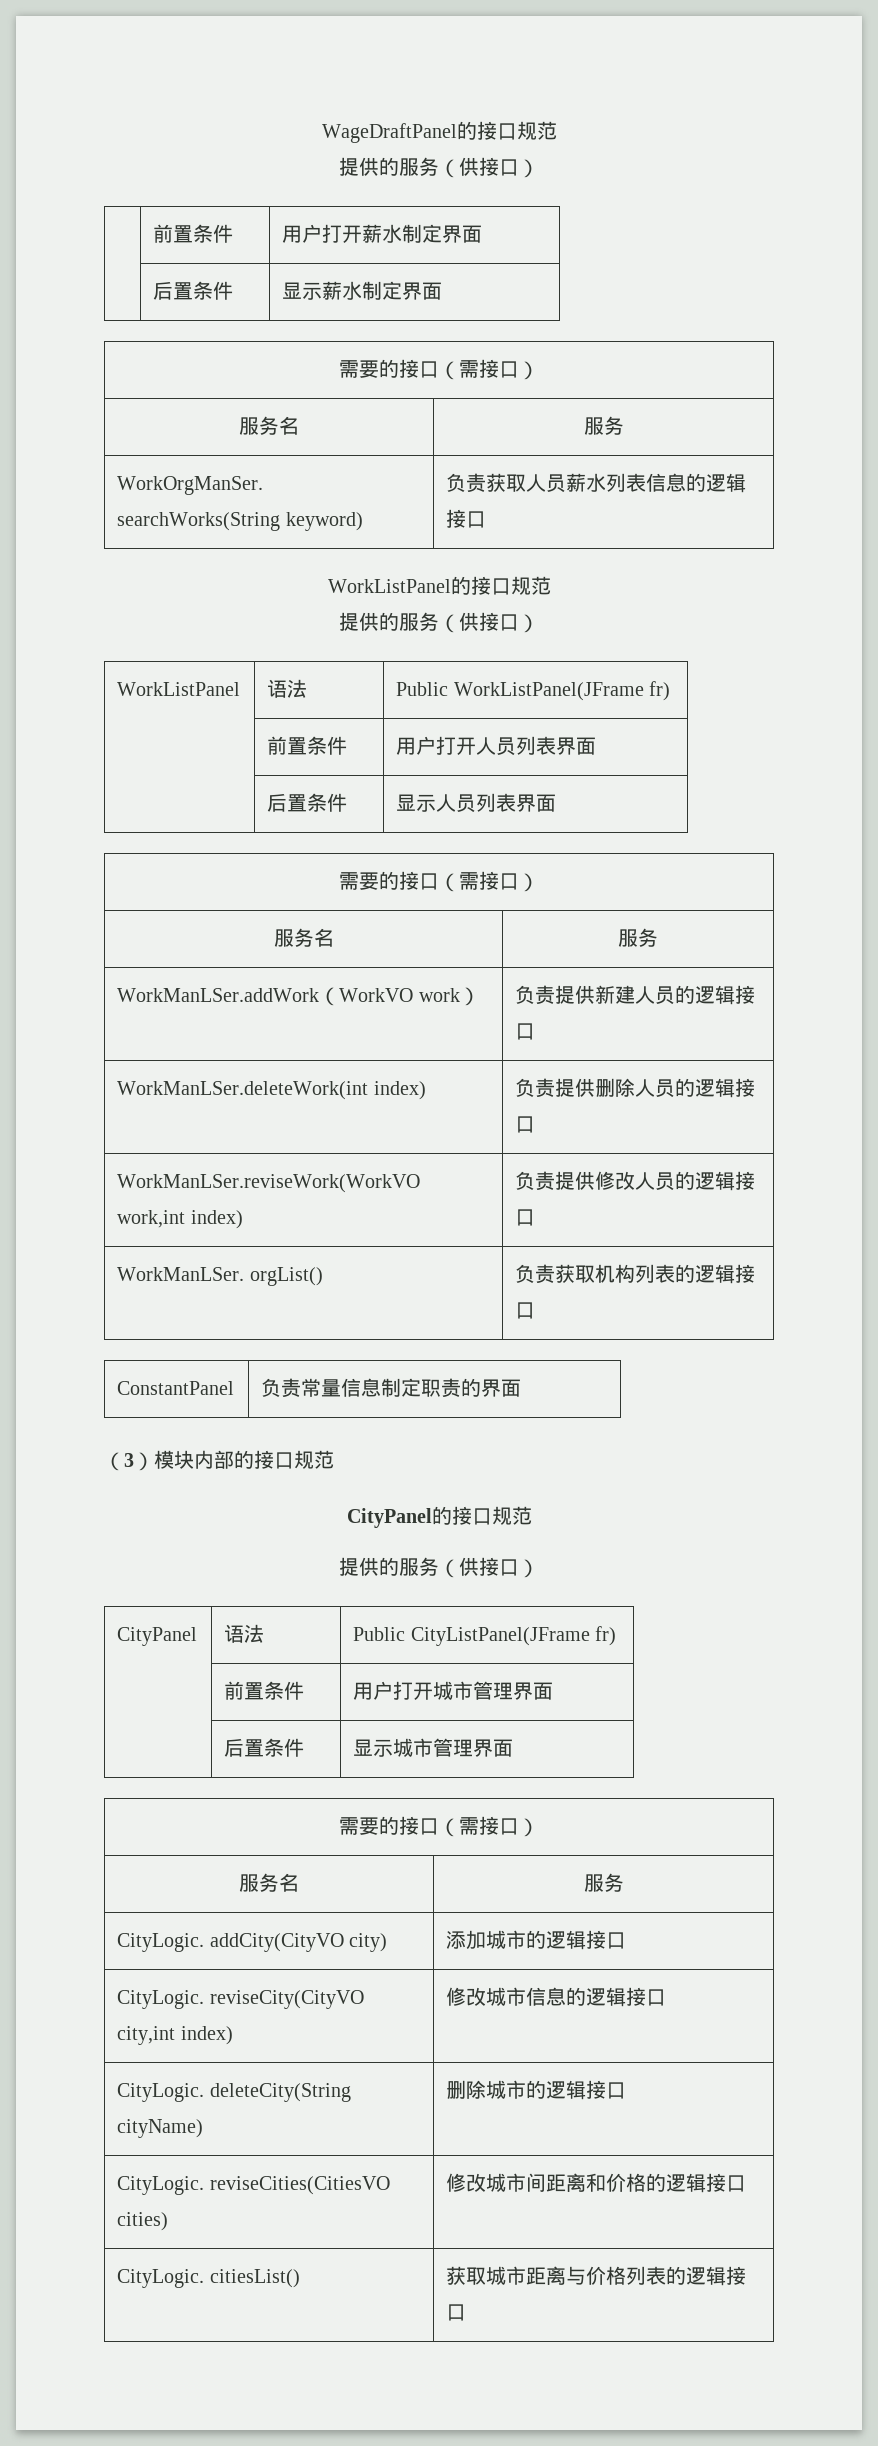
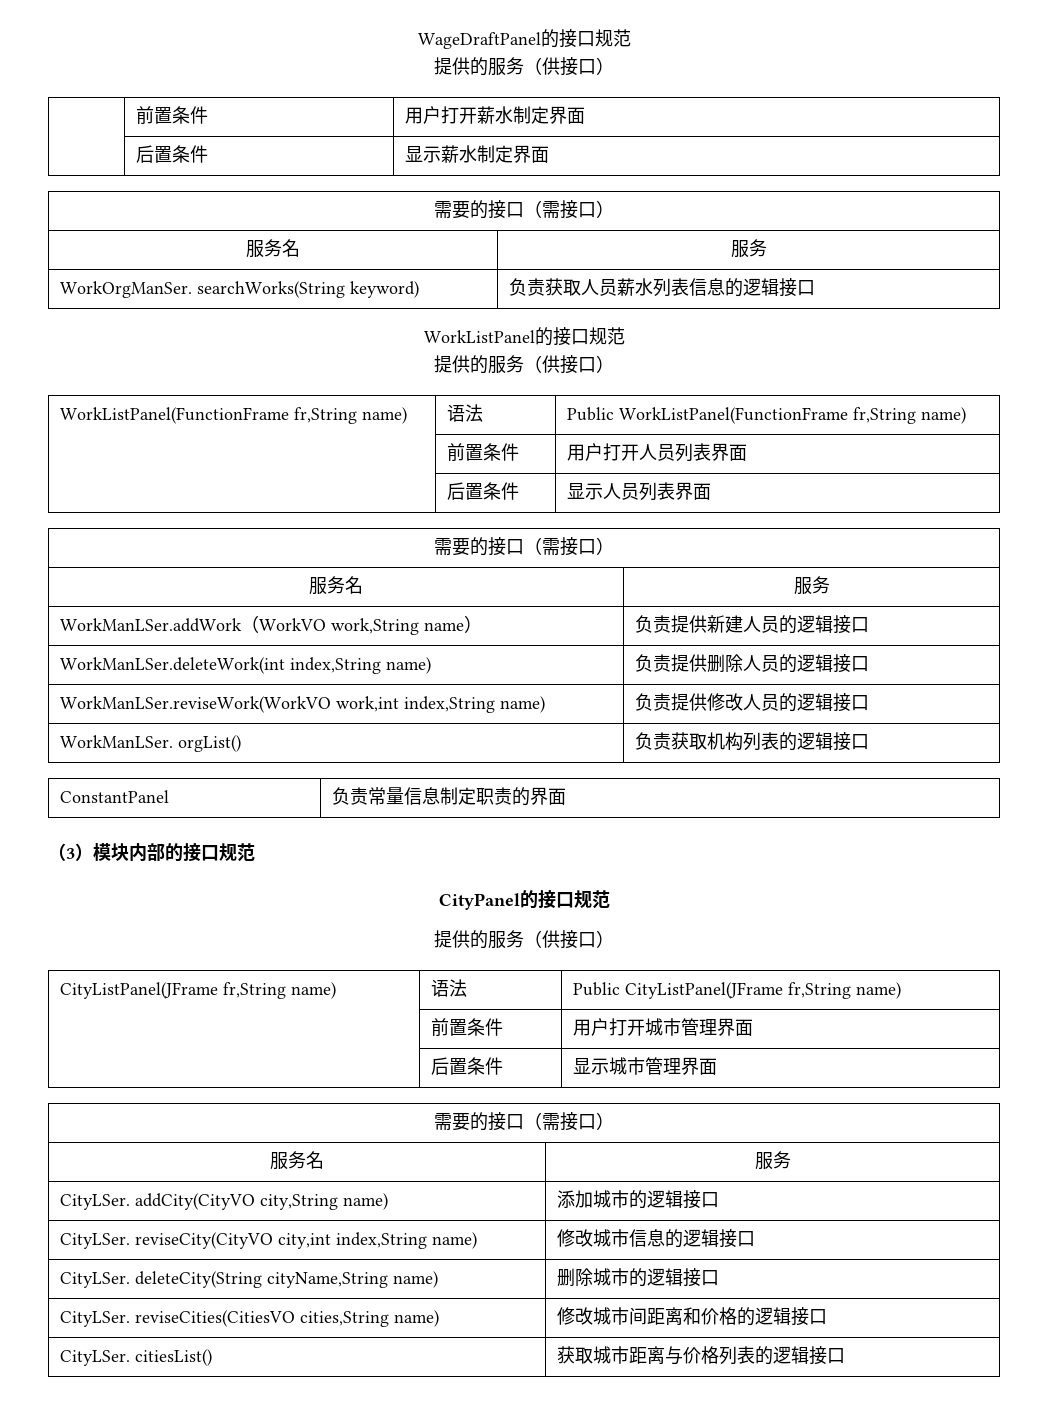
[117,682,241,696] [267,679,308,698] [396,681,671,701] WorkListPanel | 语法 | Public WorkListPanel(JFrame fr) -> [60,407,408,424] [447,404,484,422] [567,407,967,424] WorkListPanel(FunctionFrame fr,String name) | 语法 | Public WorkListPanel(FunctionFrame fr,String name)
[418,988,460,1002] work -> [331,618,465,635] work,String name
[373,1081,426,1100] index) -> [290,657,432,674] index,String name)
[190,1210,243,1229] index) -> [404,696,546,713] index,String name)
[117,1627,198,1646] CityPanel -> [60,982,337,999] CityListPanel(JFrame fr,String name)
[595,1626,617,1646] fr) -> [788,982,902,999] fr,String name)
[117,1933,388,1952] CityLogic. addCity(CityVO city) -> [60,1193,389,1210] CityLSer. addCity(CityVO city,String name)
[117,1990,205,2009] CityLogic. -> [60,1233,131,1249] CityLSer.
[180,2026,233,2045] index) -> [336,1232,478,1249] index,String name)
[117,2083,351,2102] [117,2119,204,2138] CityLogic. deleteCity(String cityName) -> [60,1271,439,1288] CityLSer. deleteCity(String cityName,String name)
[117,2176,390,2195] [117,2212,169,2231] CityLogic. reviseCities(CitiesVO cities) -> [60,1310,440,1327] CityLSer. reviseCities(CitiesVO cities,String name)
[117,2269,205,2288] CityLogic. -> [60,1350,131,1366] CityLSer.

